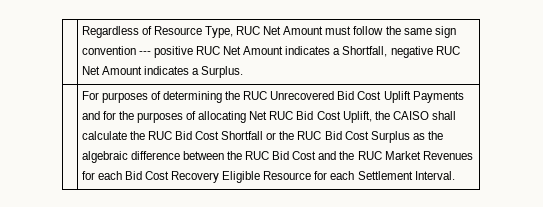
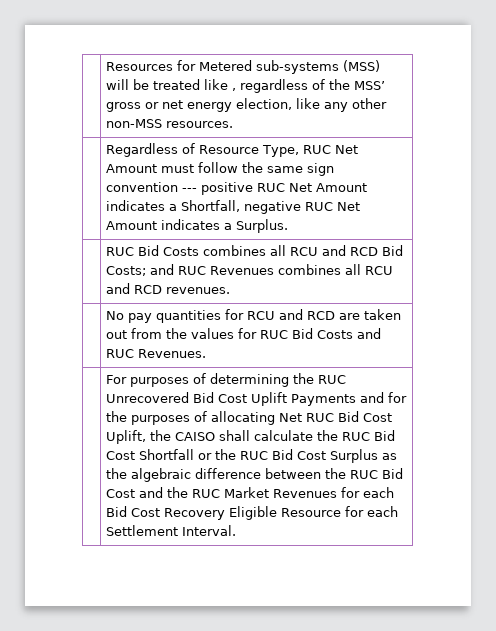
(81, 32) none -> [106,60,381,74] [106,79,386,93] [106,98,388,112] [106,119,234,128] | Resources for Metered sub-systems (MSS) will be treated like , regardless of the MSS’ gross or net energy election, like any other non-MSS resources. //
(244, 72) none -> [106,245,404,256] [106,264,394,276] [106,283,231,294] [106,309,402,323] [106,328,382,339] [106,349,207,358] // | RUC Bid Costs combines all RCU and RCD Bid Costs; and RUC Revenues combines all RCU and RCD revenues. // | No pay quantities for RCU and RCD are taken out from the values for RUC Bid Costs and RUC Revenues.

